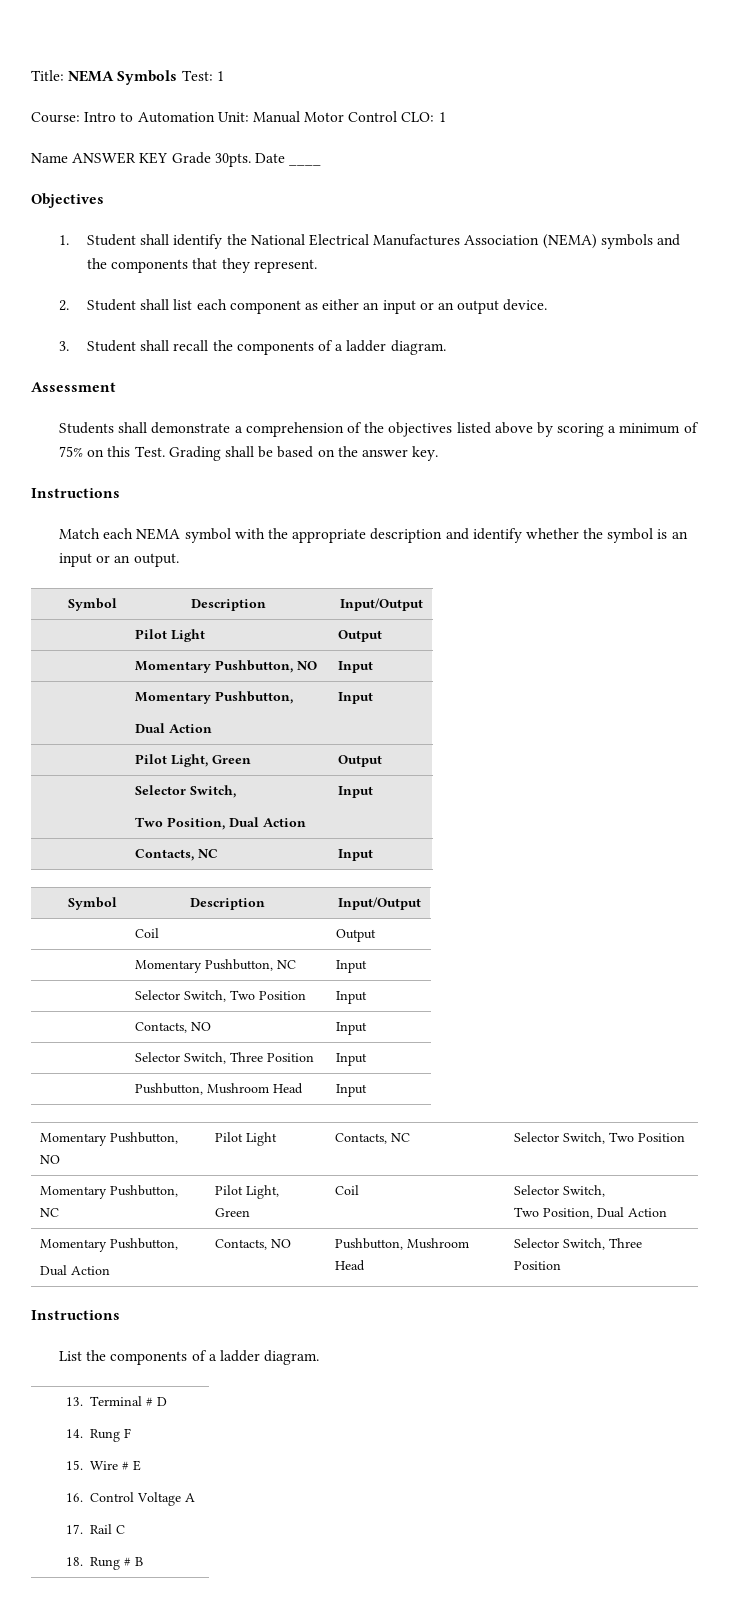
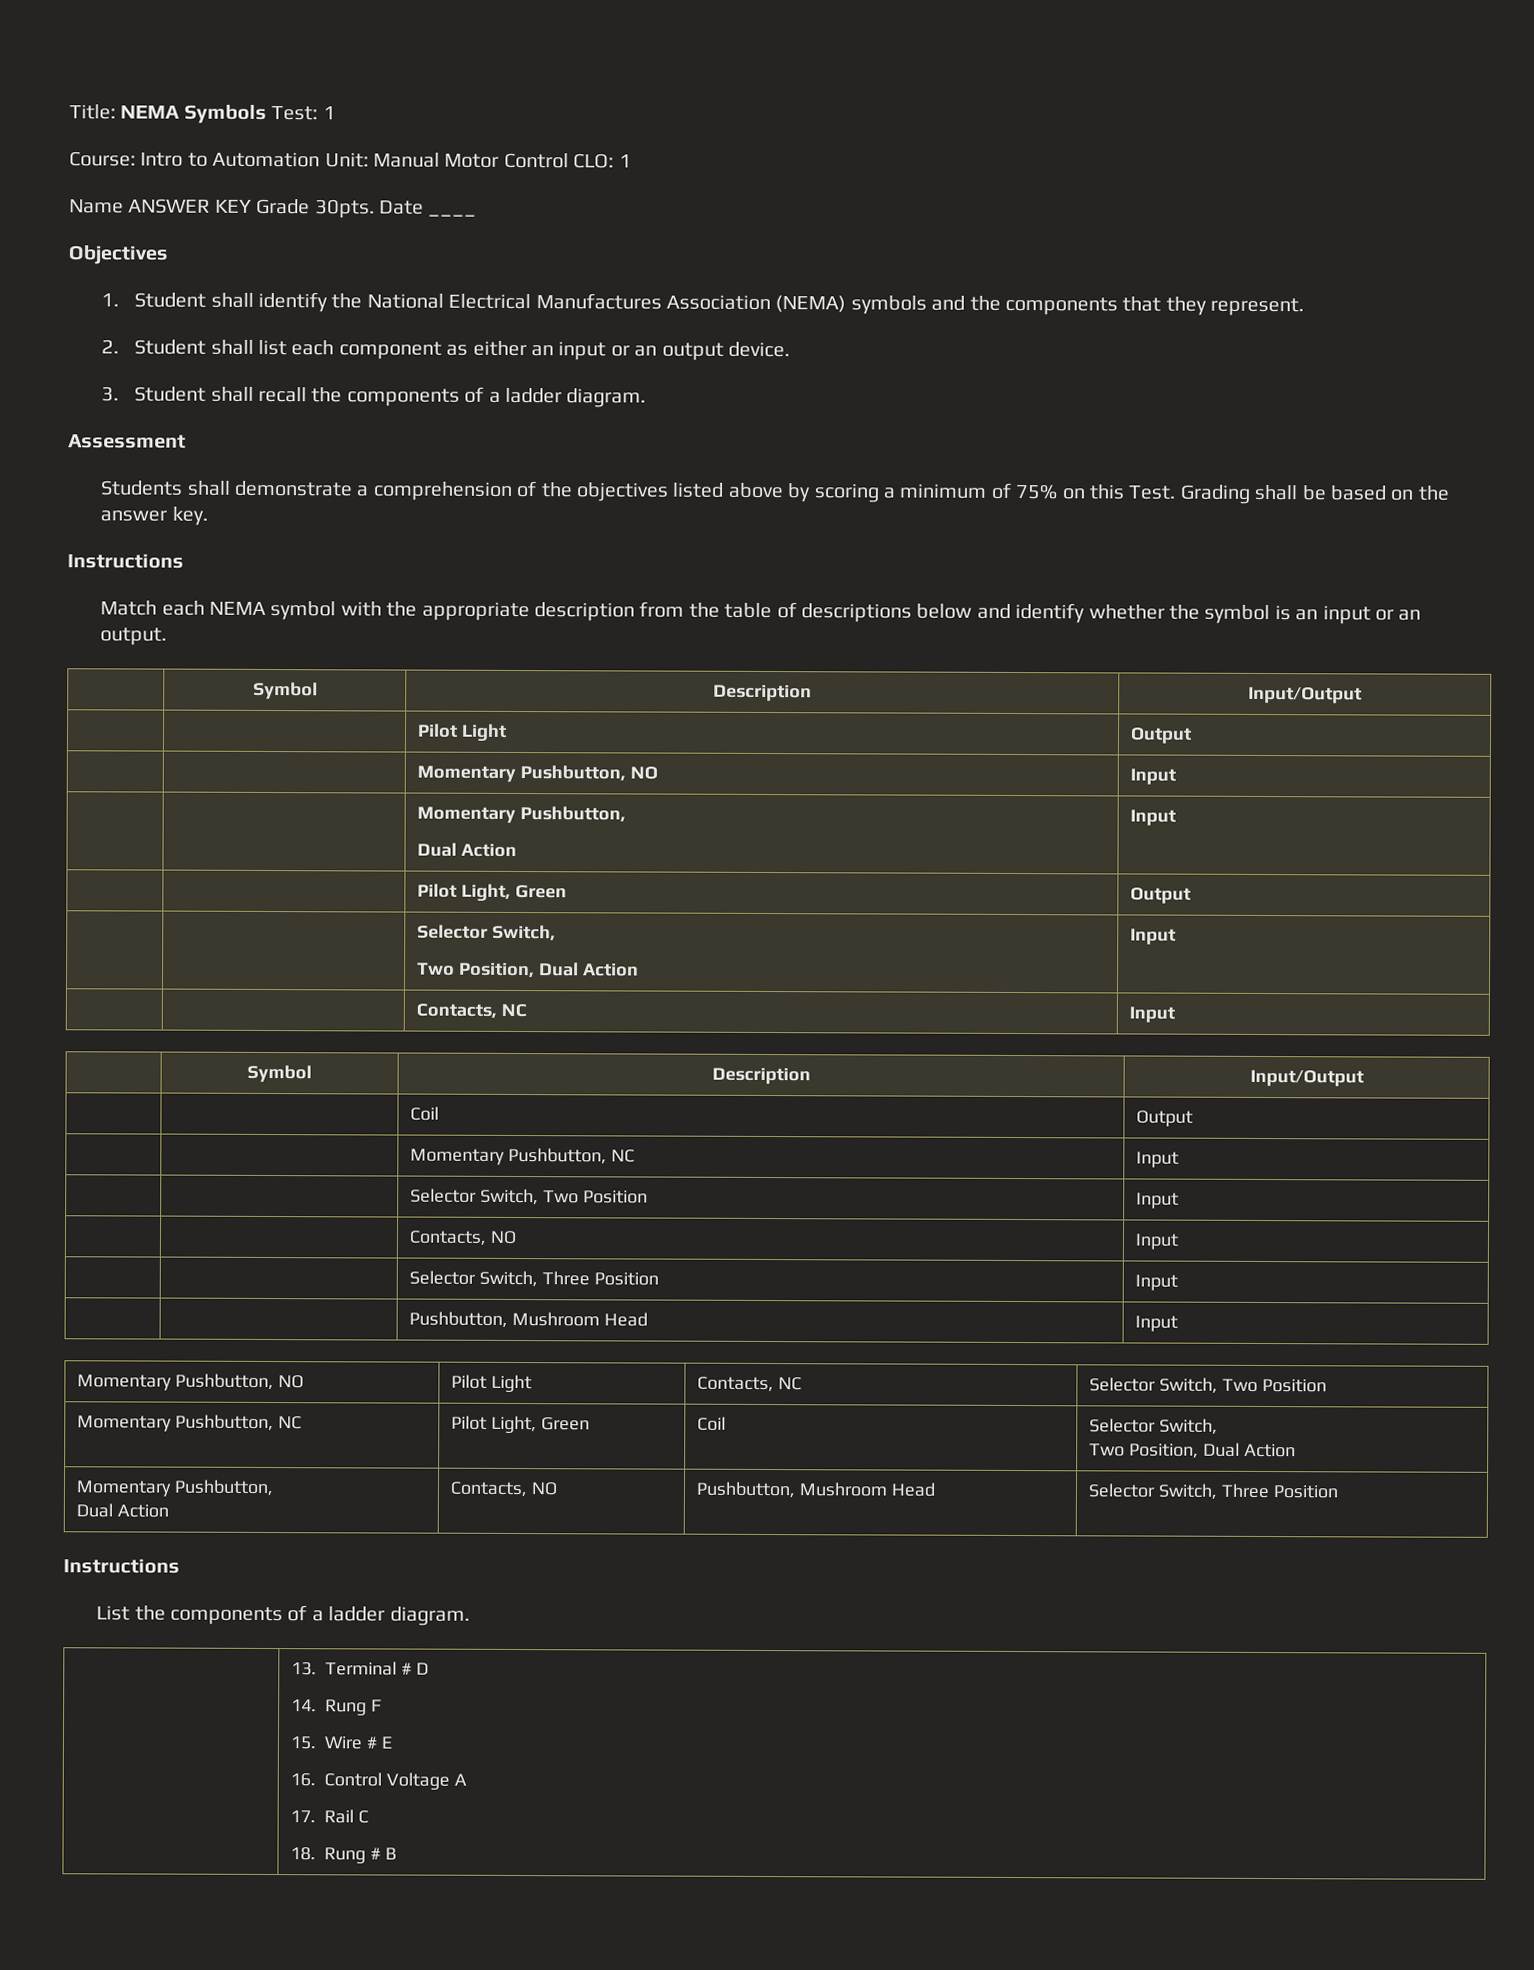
(443, 535) none -> [639,601,973,623] from the table of descriptions below

